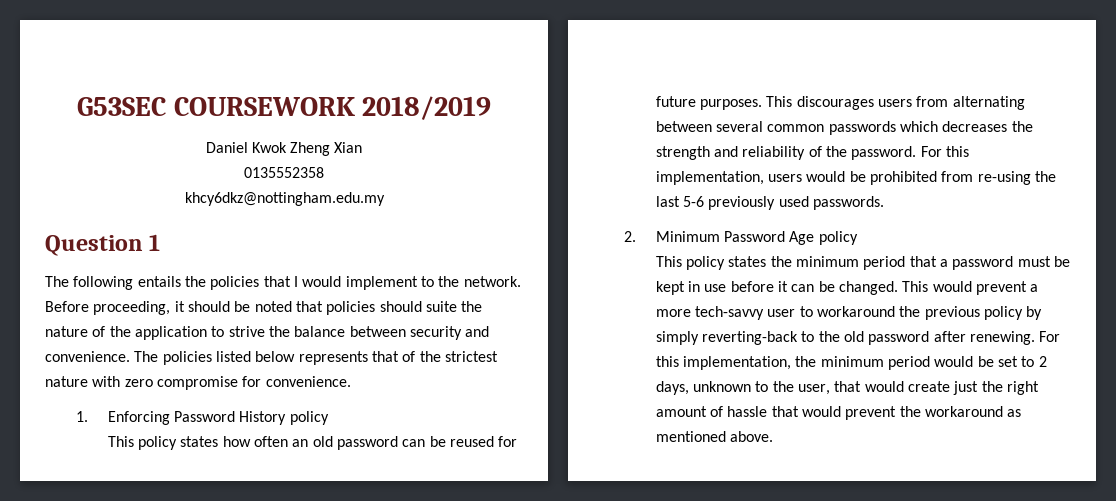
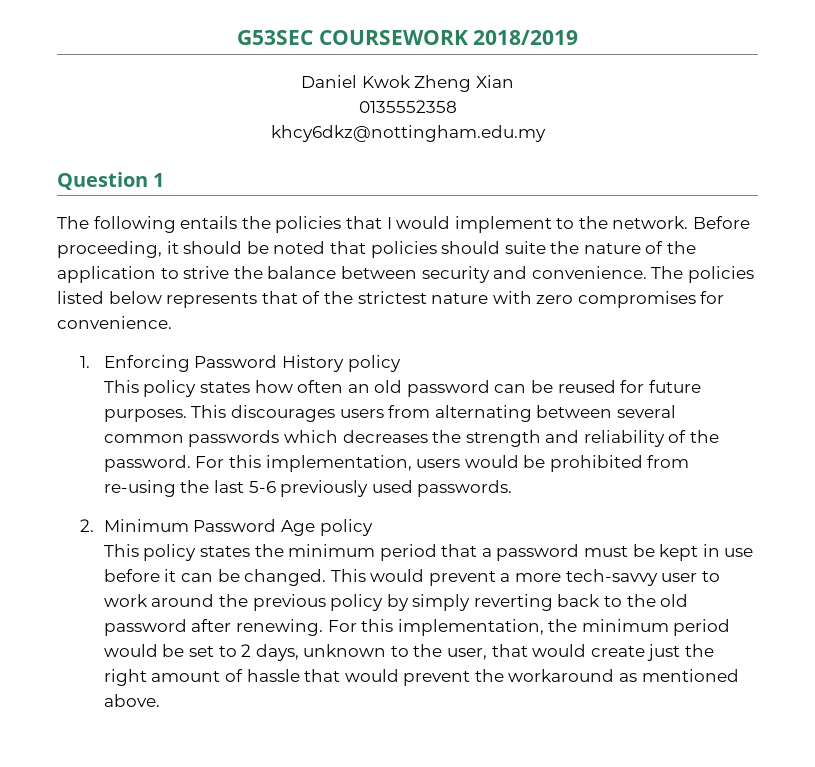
[156,376,238,390] compromise -> [577,291,696,308] compromises
[816,306,895,317] workaround -> [103,594,215,607] work around
[701,331,798,345] reverting-back -> [473,594,601,611] reverting back

